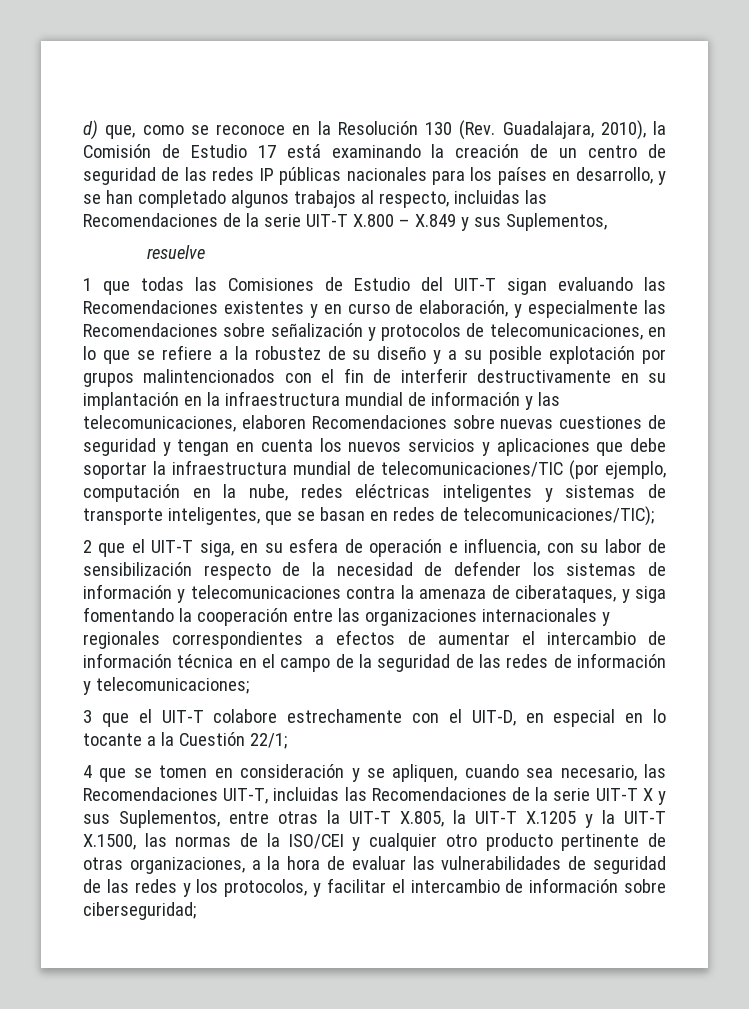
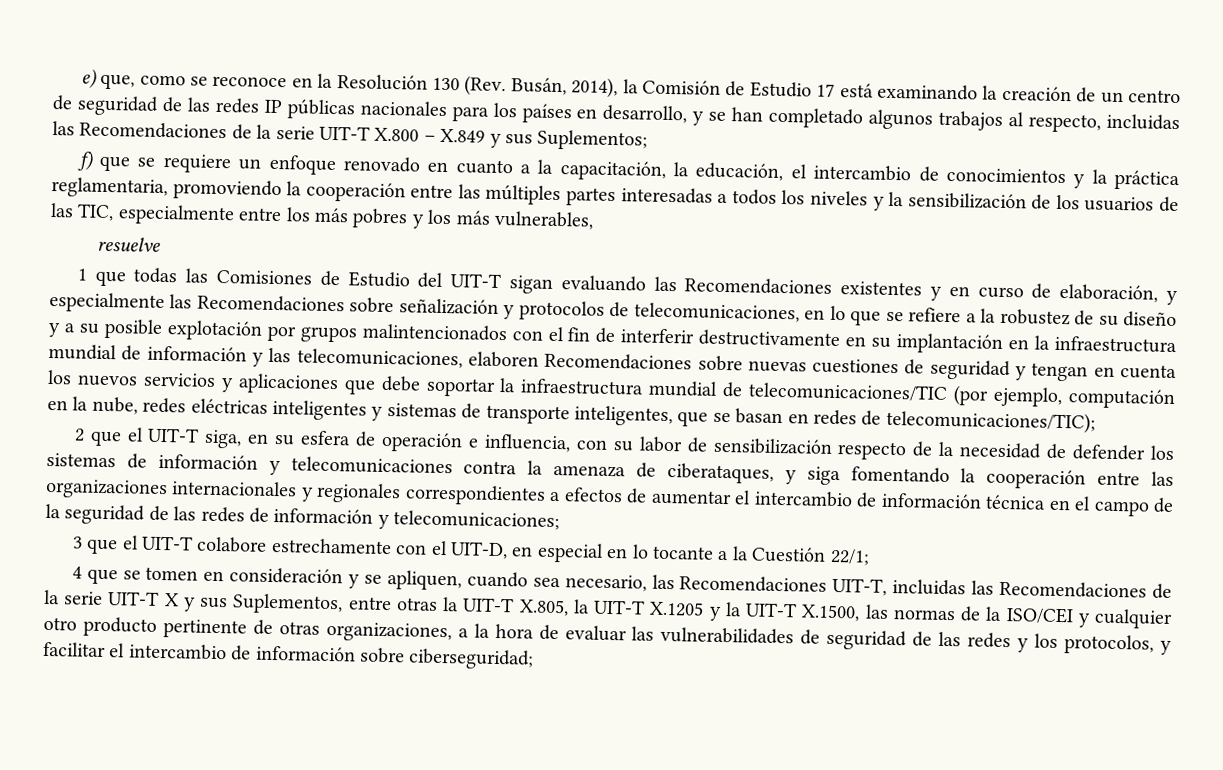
[83,120,98,140] d) -> [80,68,97,89] e)
[502,120,646,140] Guadalajara, 2010), -> [510,77,619,99] Busán, 2014),
[505,213,607,231] Suplementos, -> [537,129,649,151] [76,150,1180,191] [51,177,1179,213] [50,202,594,230] Suplementos; // f) que se requiere un enfoque renovado en cuanto a la capacitación, la educación, el intercambio de conocimientos y la práctica reglamentaria, promoviendo la cooperación entre las múltiples partes interesadas a todos los niveles y la sensibilización de los usuarios de las TIC, especialmente entre los más pobres y los más vulnerables,

